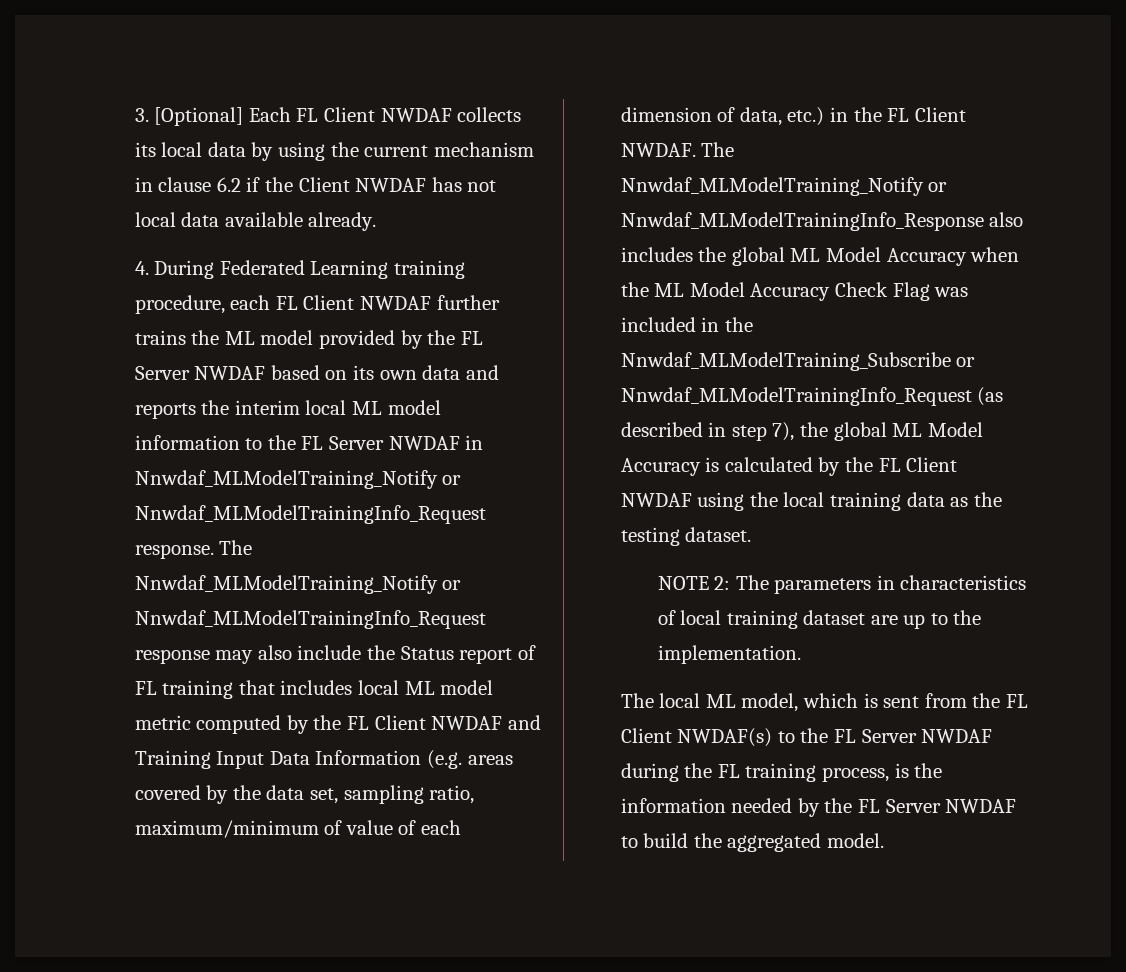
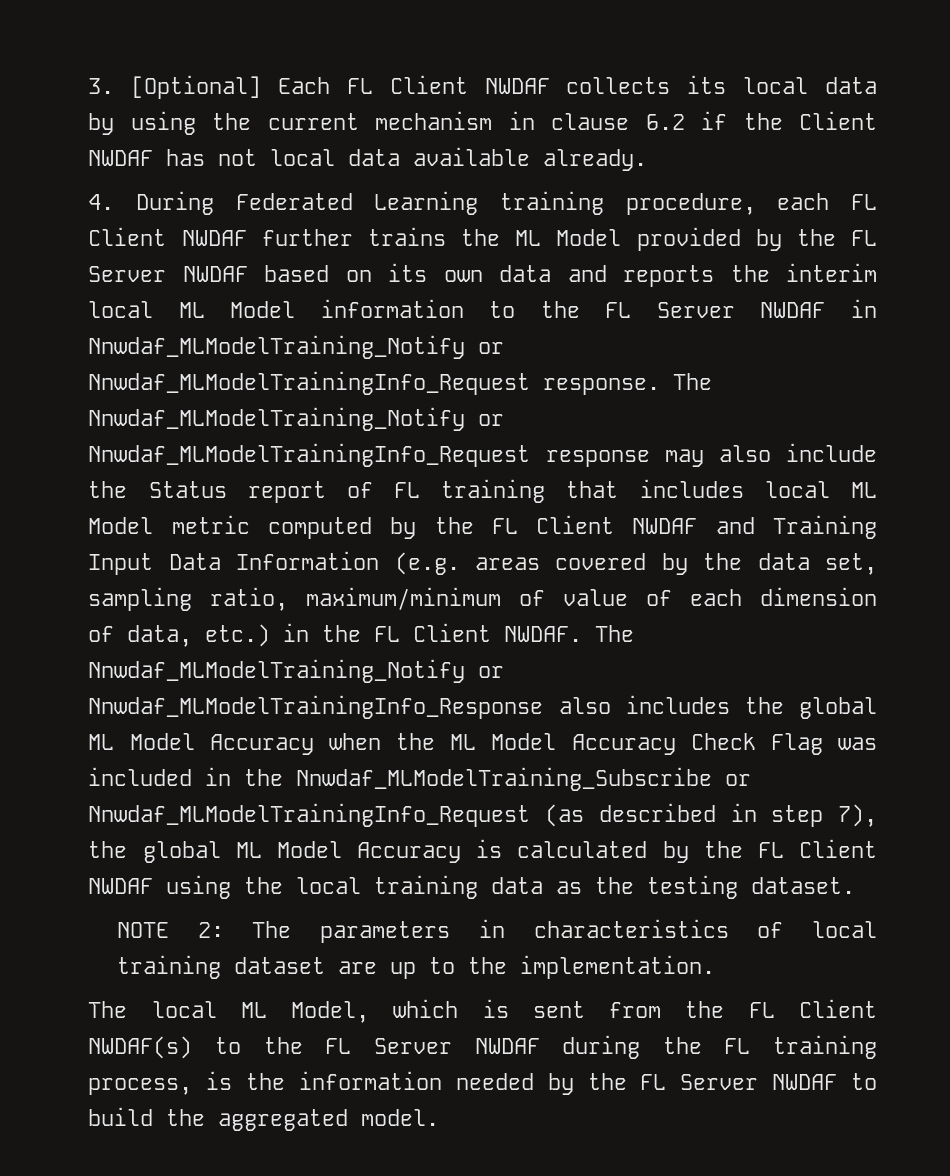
[260,330,314,345] model -> [556,229,622,246] Model
[387,400,441,415] model -> [230,301,296,318] Model
[440,680,494,695] model -> [88,517,154,534] Model
[741,693,799,712] model, -> [291,1001,370,1023] Model,

